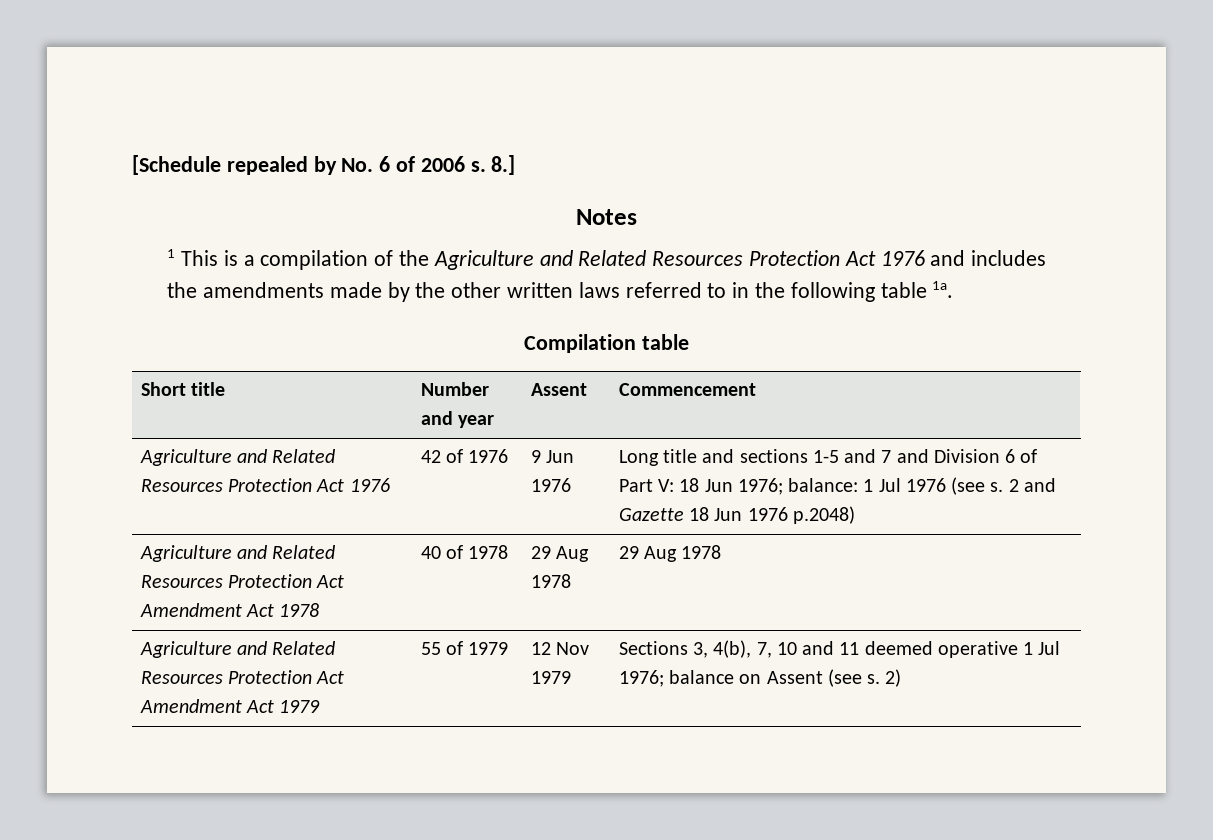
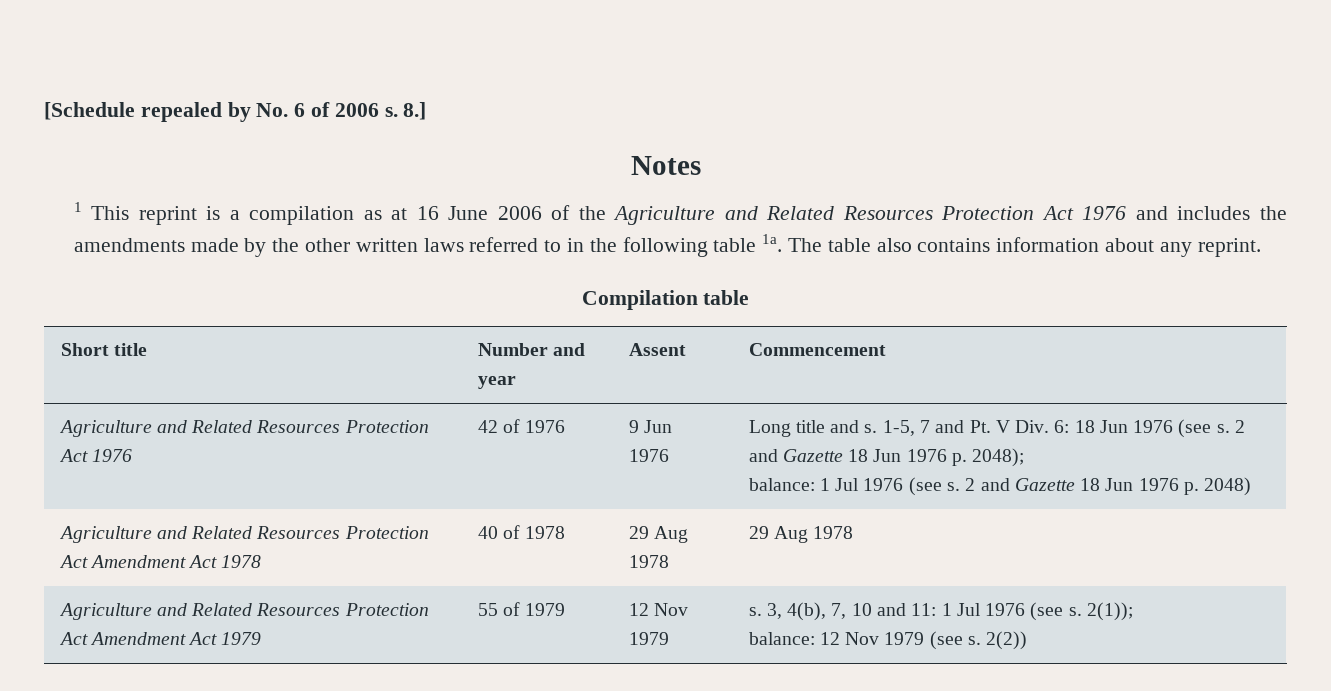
(219, 258) none -> [138,206,197,225] reprint
(369, 260) none -> [363,206,542,220] as at 16 June 2006
(954, 289) none -> [787,237,1261,257] The table also contains information about any reprint.
[739,449,1038,463] [618,478,783,495] sections 1-5 and 7 and Division 6 of Part V: 18 Jun 1976; -> [864,419,1245,438] [748,448,1025,467] s. 1-5, 7 and Pt. V Div. 6: 18 Jun 1976 (see s. 2 and Gazette 18 Jun 1976 p. 2048); //
[792,506,855,524] p.2048) -> [1183,477,1252,496] p. 2048)
[618,641,688,655] Sections -> [748,607,762,616] s.
[839,641,1061,658] [618,669,902,687] 11 deemed operative 1 Jul 1976; balance on Assent (see s. 2) -> [911,602,1133,621] [748,631,1028,650] 11: 1 Jul 1976 (see s. 2(1)); // balance: 12 Nov 1979 (see s. 2(2))

